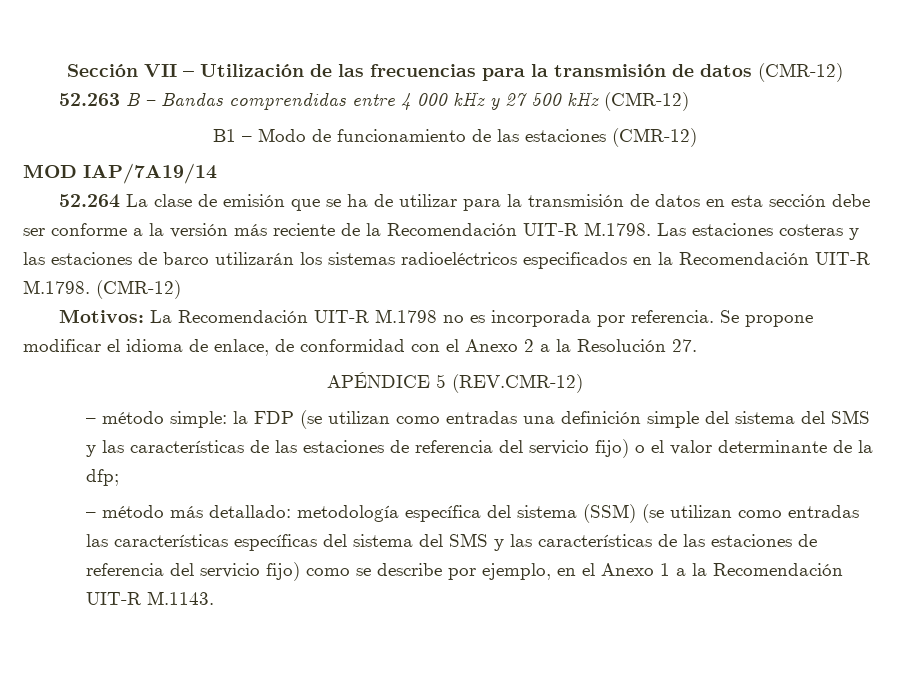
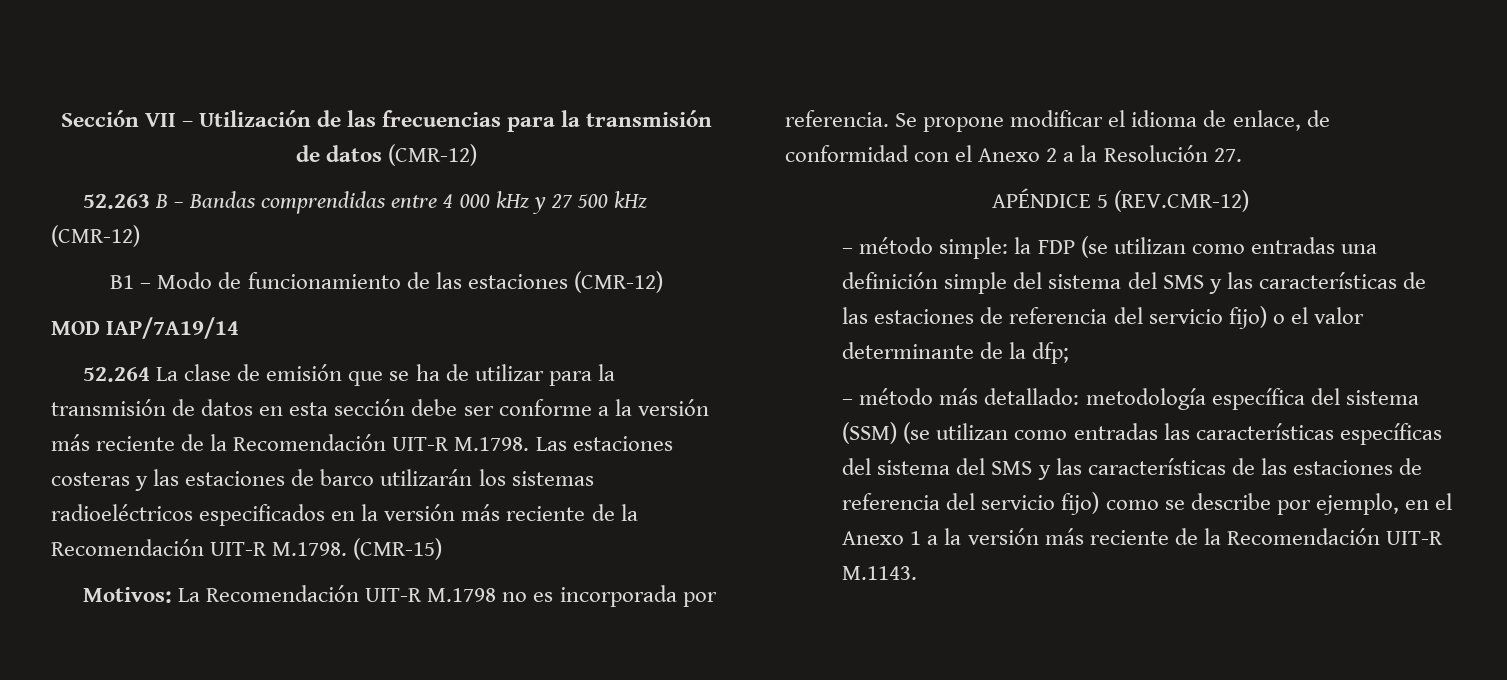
[679,252,870,265] [23,280,181,299] Recomendación UIT-R M.1798. (CMR-12) -> [384,504,638,521] [51,538,443,560] versión más reciente de la Recomendación UIT-R M.1798. (CMR-15)
(708, 569) none -> [967,528,1221,545] versión más reciente de la

